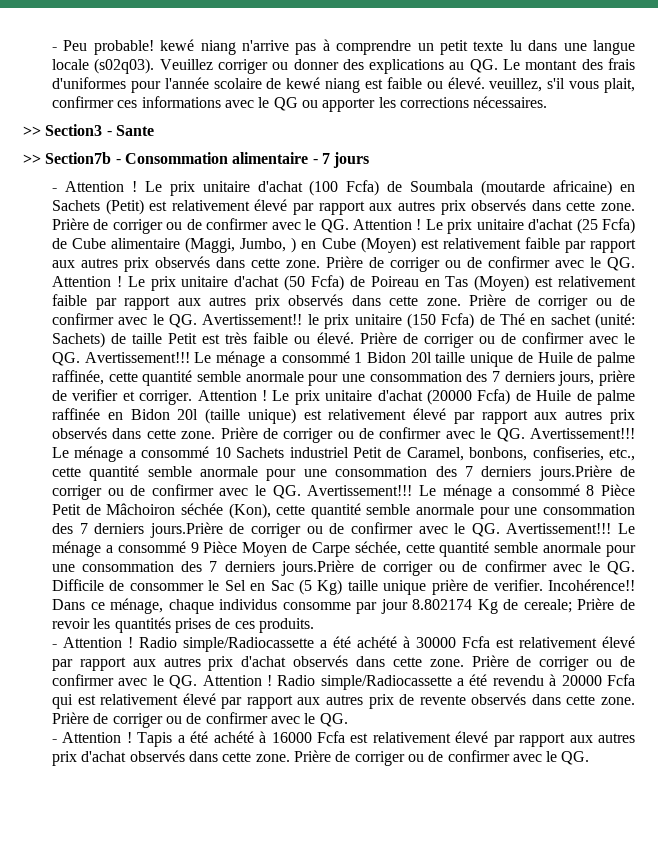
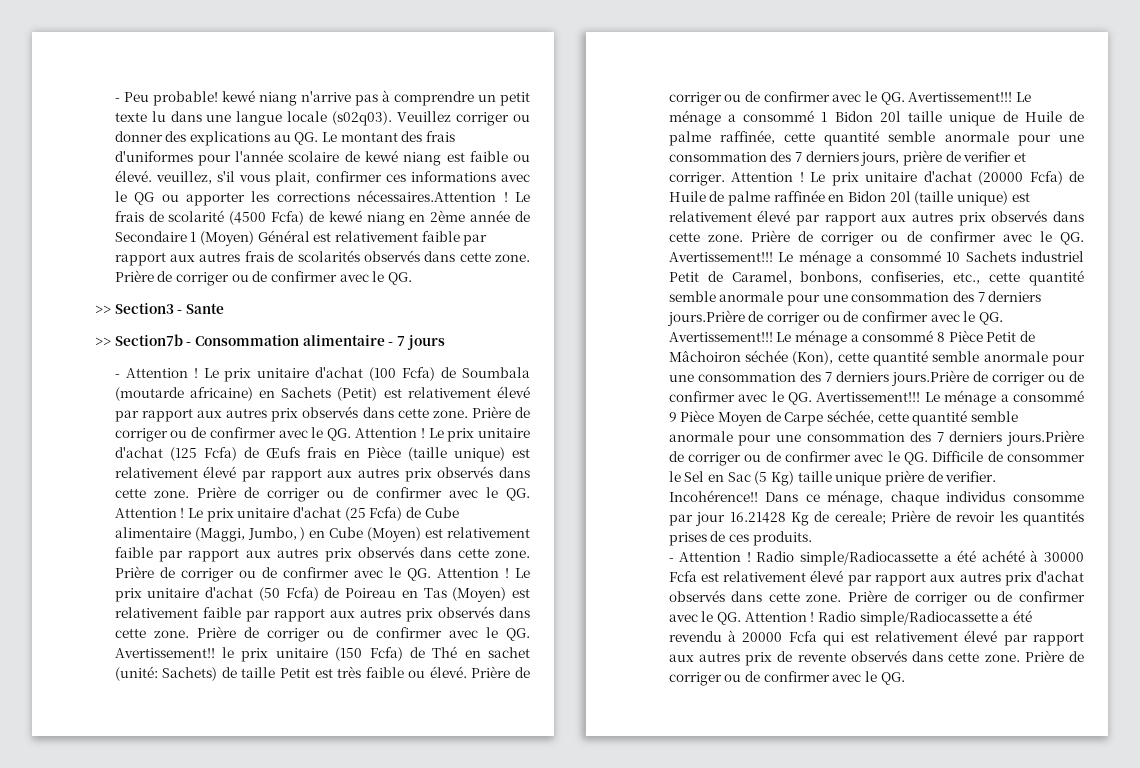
[473,96,548,108] nécessaires. -> [357,190,530,202] [114,210,530,226] [114,230,488,246] [114,250,531,266] [114,270,412,286] nécessaires.Attention ! Le frais de scolarité (4500 Fcfa) de kewé niang en 2ème année de Secondaire 1 (Moyen) Général est relativement faible par rapport aux autres frais de scolarités observés dans cette zone. Prière de corriger ou de confirmer avec le QG.
(574, 224) none -> [169,446,530,462] [114,466,530,482] [114,486,530,502] [114,507,341,522] (125 Fcfa) de Œufs frais en Pièce (taille unique) est relativement élevé par rapport aux autres prix observés dans cette zone. Prière de corriger ou de confirmer avec le QG. Attention ! Le prix unitaire d'achat
[412,599,473,610] 8.802174 -> [729,512,786,523] 16.21428
[52,731,635,747] [52,750,590,766] // - Attention ! Tapis a été achété à 16000 Fcfa est relativement élevé par rapport aux autres prix d'achat observés dans cette zone. Prière de corriger ou de confirmer avec le QG. -> (905, 678) none

